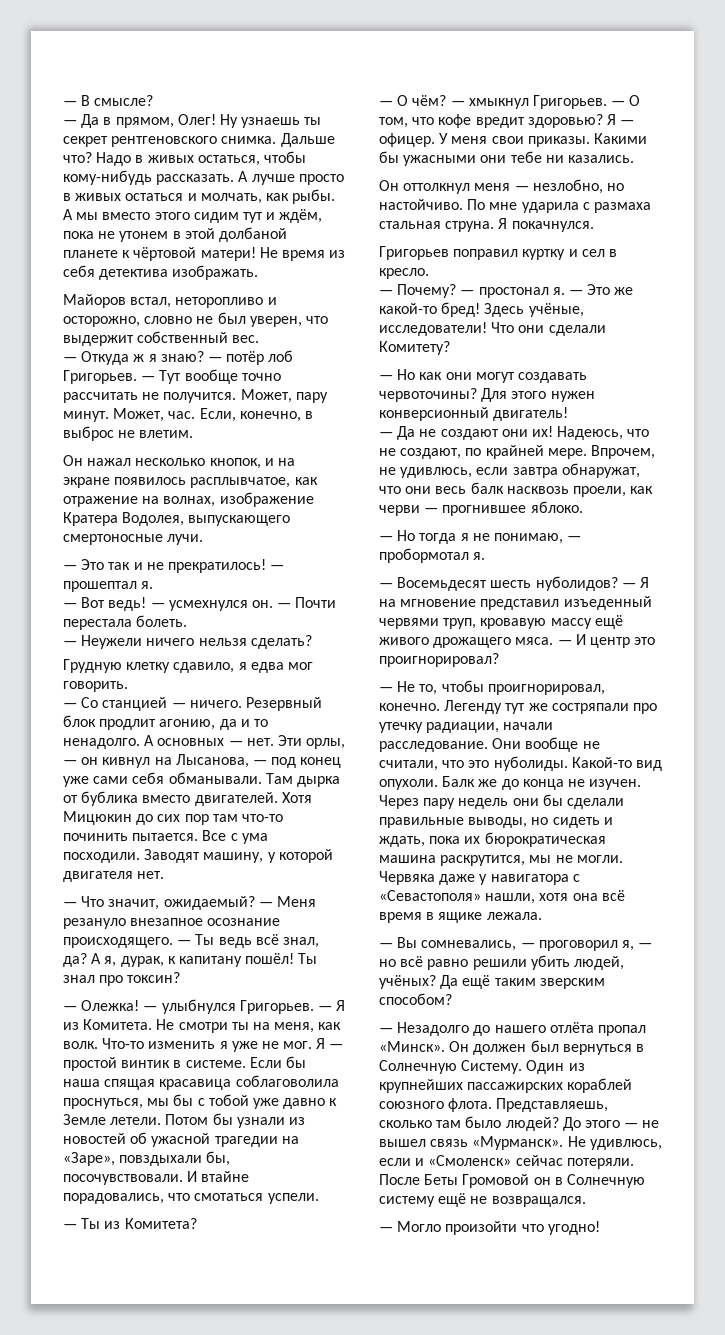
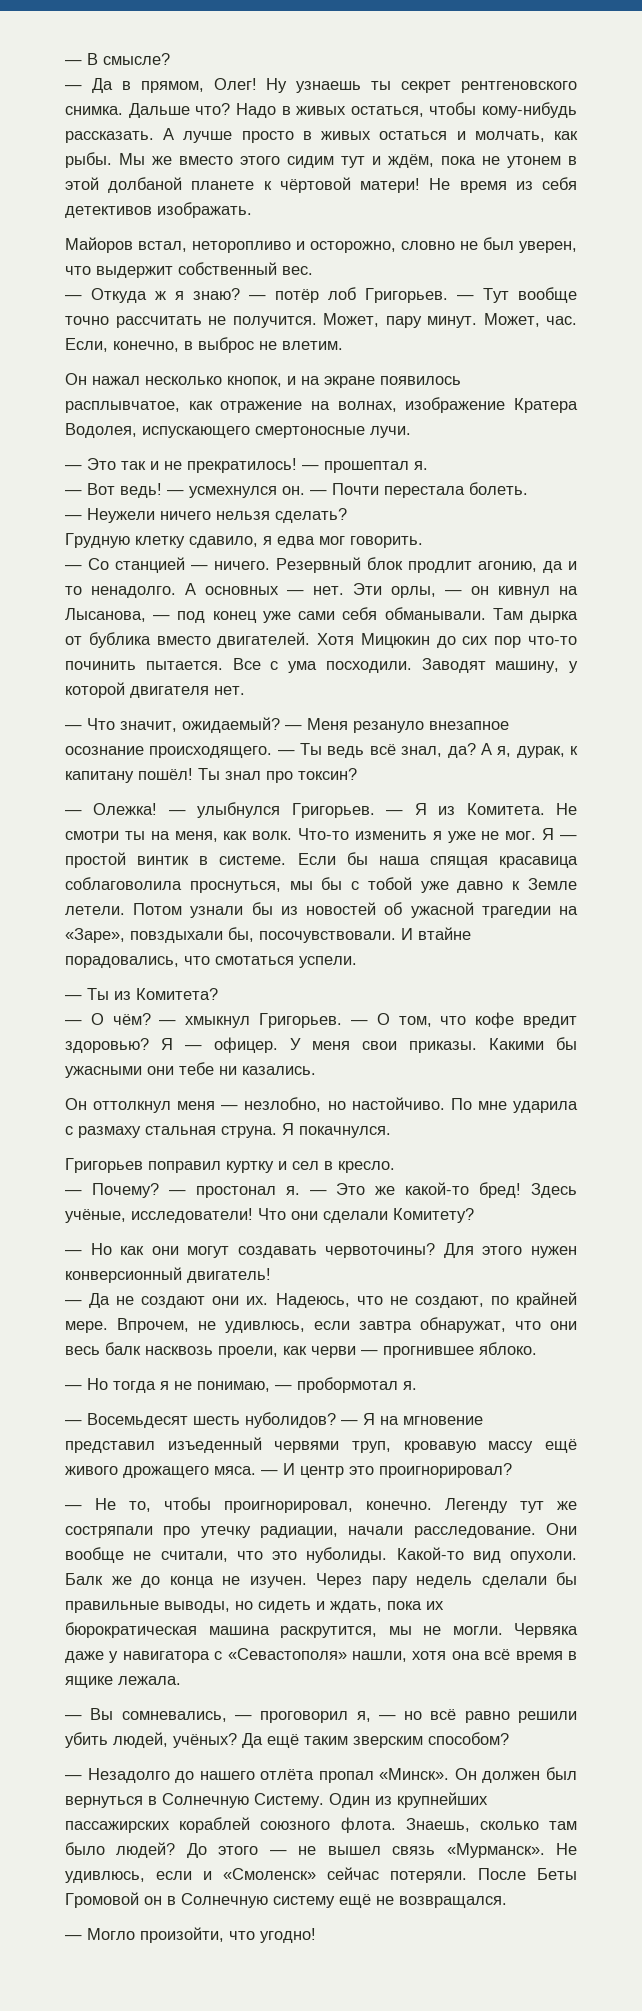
[63,209,99,220] А мы -> [119,153,172,165] Мы же
[99,269,169,280] детектива -> [65,206,152,218] детективов
[188,515,291,526] выпускающего -> [142,426,250,438] испускающего
[212,814,238,822] там -> (522, 642) none
[212,1113,285,1128] бы узнали -> [190,902,273,918] узнали бы
[593,202,651,213] размаха -> [78,1126,141,1138] размаху
[531,426,553,437] их! -> [246,1296,269,1305] их.
[512,794,624,809] они бы сделали -> [481,1572,577,1588] сделали бы
[496,1098,609,1112] Представляешь, -> [405,1818,470,1832] Знаешь,
[445,1221,518,1235] произойти -> [140,1927,224,1943] произойти,

